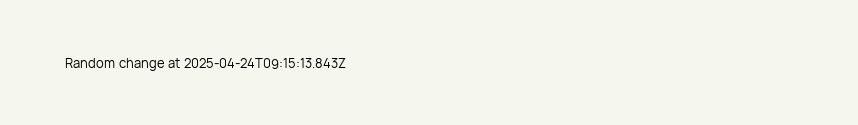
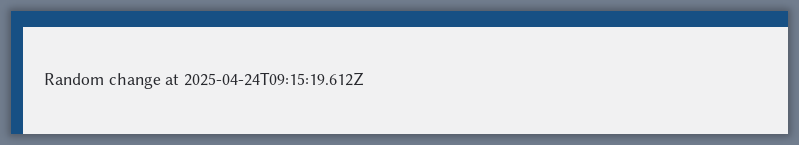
[183,58,346,69] 2025-04-24T09:15:13.843Z -> [184,72,365,86] 2025-04-24T09:15:19.612Z

